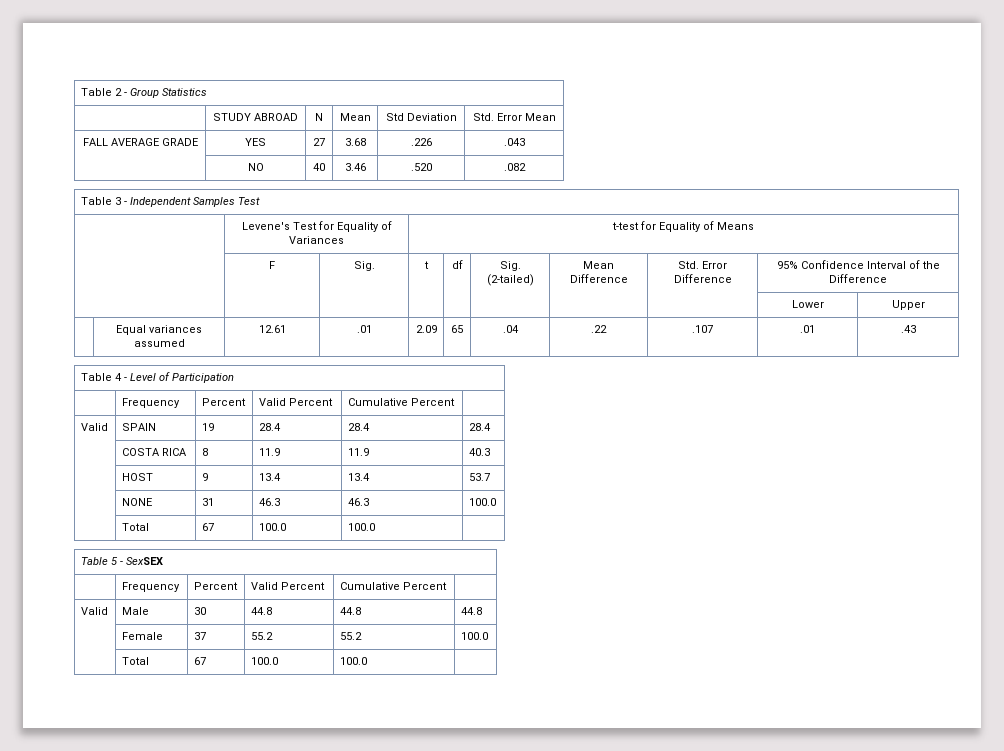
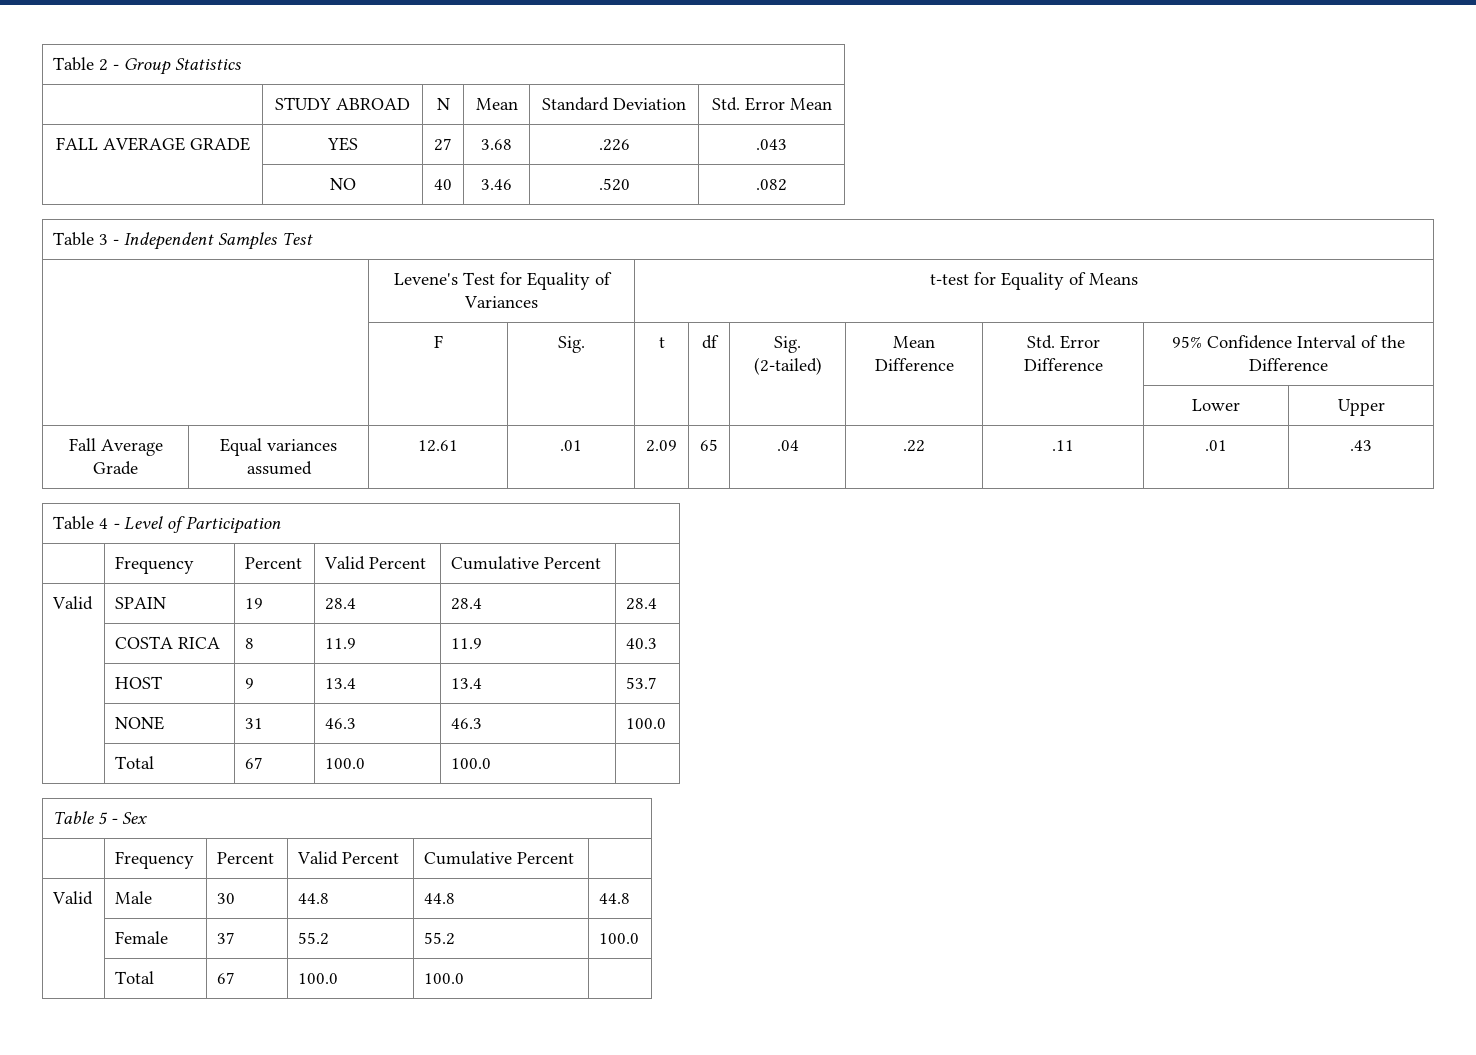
[385,113,404,121] Std -> [542,97,609,111] Standard
(925, 305) none -> [68,438,163,456] [93,461,138,475] Fall Average Grade
[692,325,713,333] .107 -> [1052,440,1074,451] .11
[125,557,163,565] SexSEX -> [122,812,148,824] Sex

